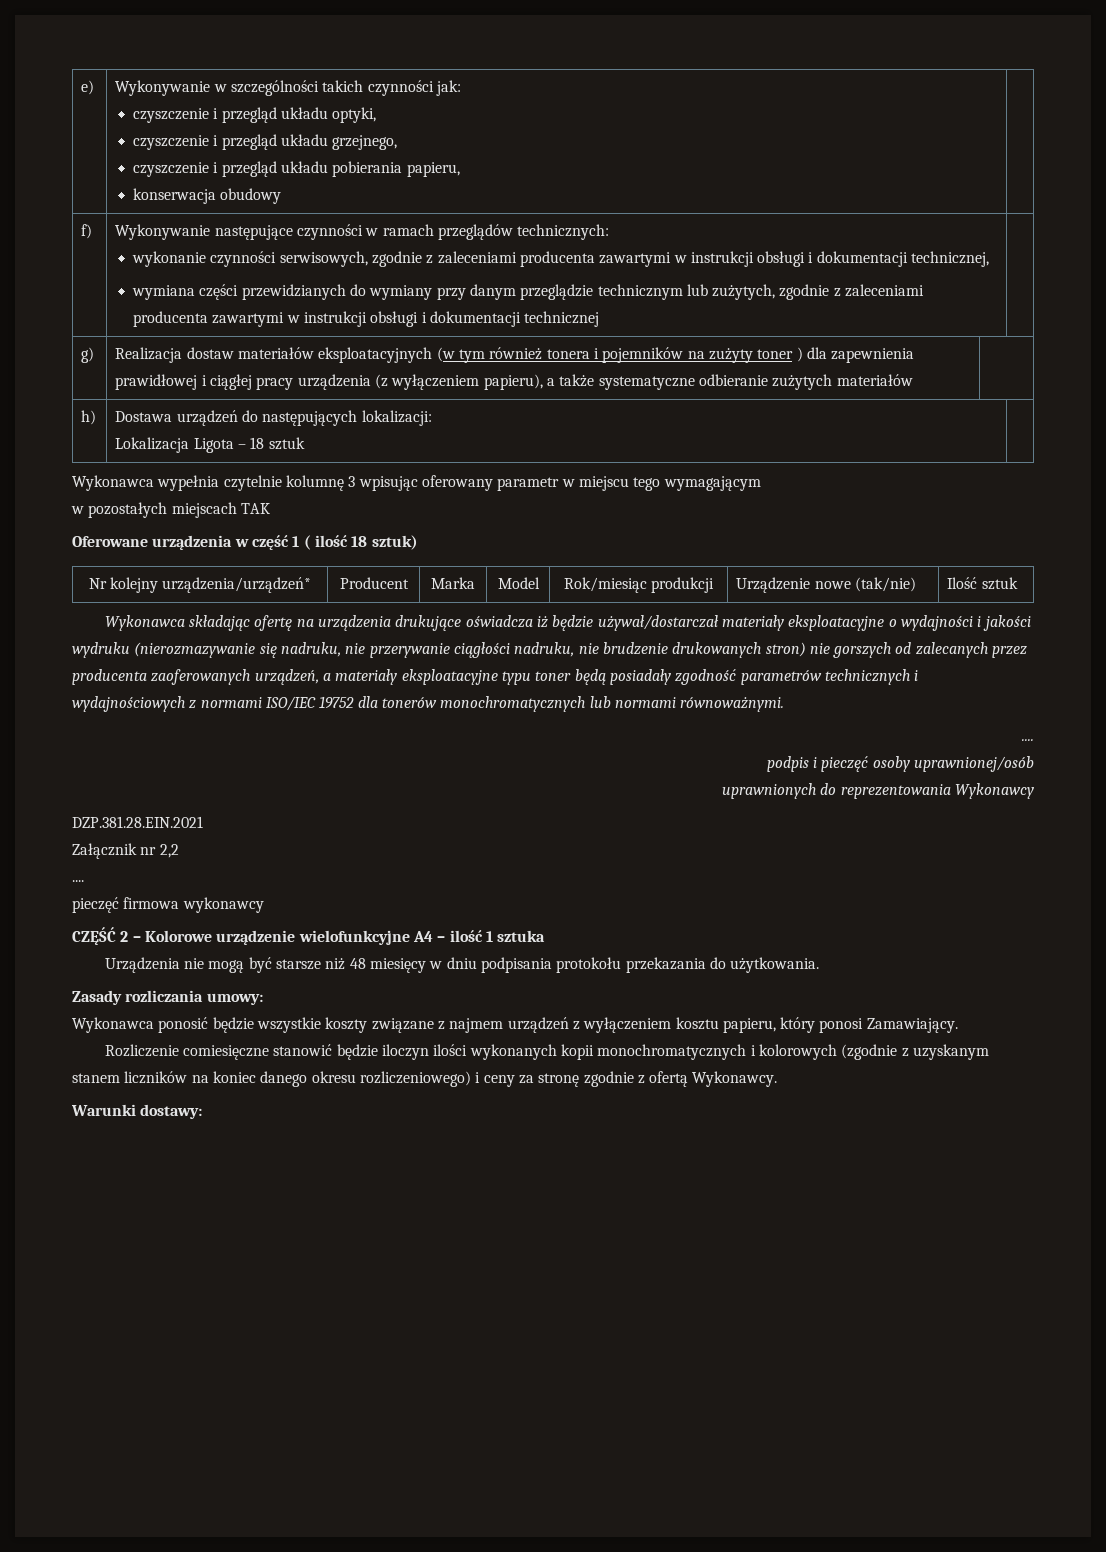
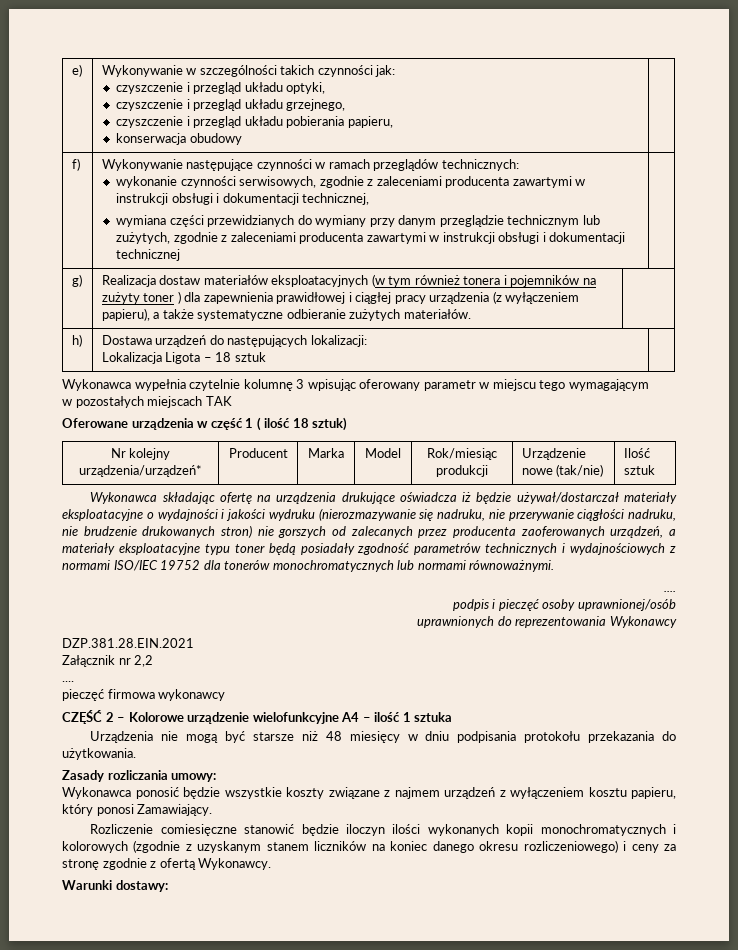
[836,374,913,386] materiałów -> [403,309,471,319] materiałów.

